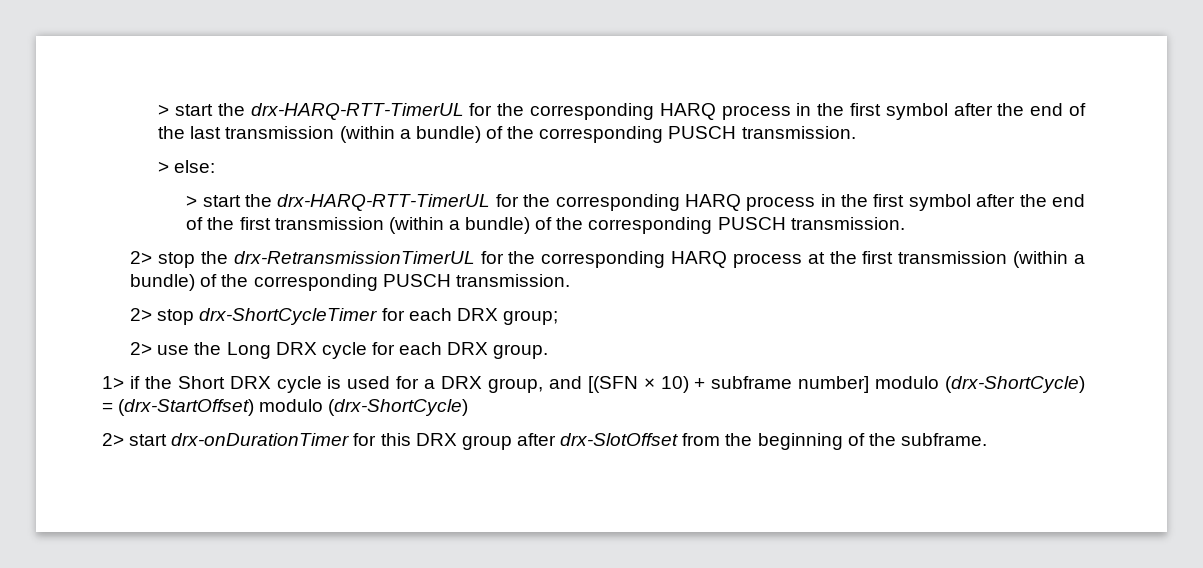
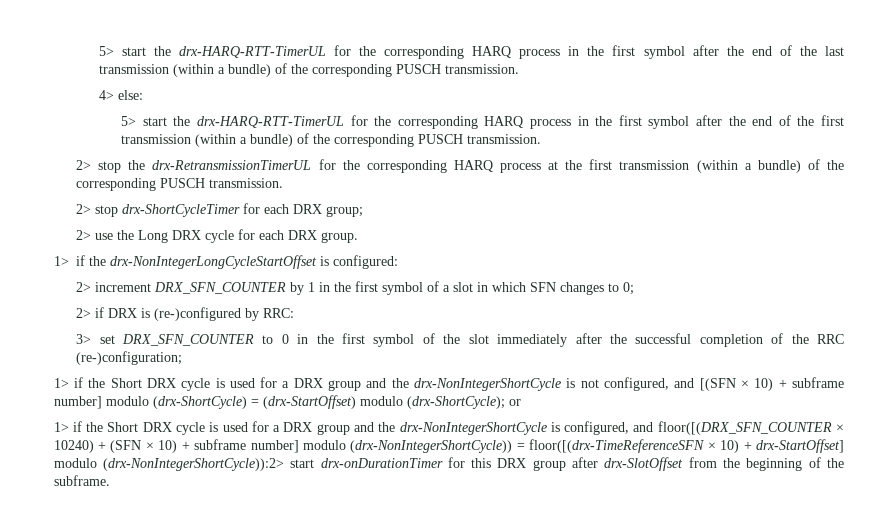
[158,104,170,116] > -> [98,46,114,56] 5>
[158,161,170,173] > -> [98,90,114,100] 4>
[186,195,198,207] > -> [121,116,137,126] 5>
(549, 351) none -> [53,255,399,269] [76,281,635,295] [76,307,295,321] [76,333,845,347] [76,351,183,365] // 1> if the drx-NonIntegerLongCycleStartOffset is configured: // 2> increment DRX_SFN_COUNTER by 1 in the first symbol of a slot in which SFN changes to 0; // 2> if DRX is (re-)configured by RRC: // 3> set DRX_SFN_COUNTER to 0 in the first symbol of the slot immediately after the successful completion of the RRC (re-)configuration;
[487,378,543,393] group, -> [328,377,670,391] group and the drx-NonIntegerShortCycle is not configured,
[328,399,469,416] [102,433,125,446] (drx-ShortCycle) // 2> -> [406,396,521,409] [53,421,845,435] [53,439,844,453] [53,458,284,471] (drx-ShortCycle); or // 1> if the Short DRX cycle is used for a DRX group and the drx-NonIntegerShortCycle is configured, and floor([(DRX_SFN_COUNTER × 10240) + (SFN × 10) + subframe number] modulo (drx-NonIntegerShortCycle)) = floor([(drx-TimeReferenceSFN × 10) + drx-StartOffset] modulo (drx-NonIntegerShortCycle)):2>

